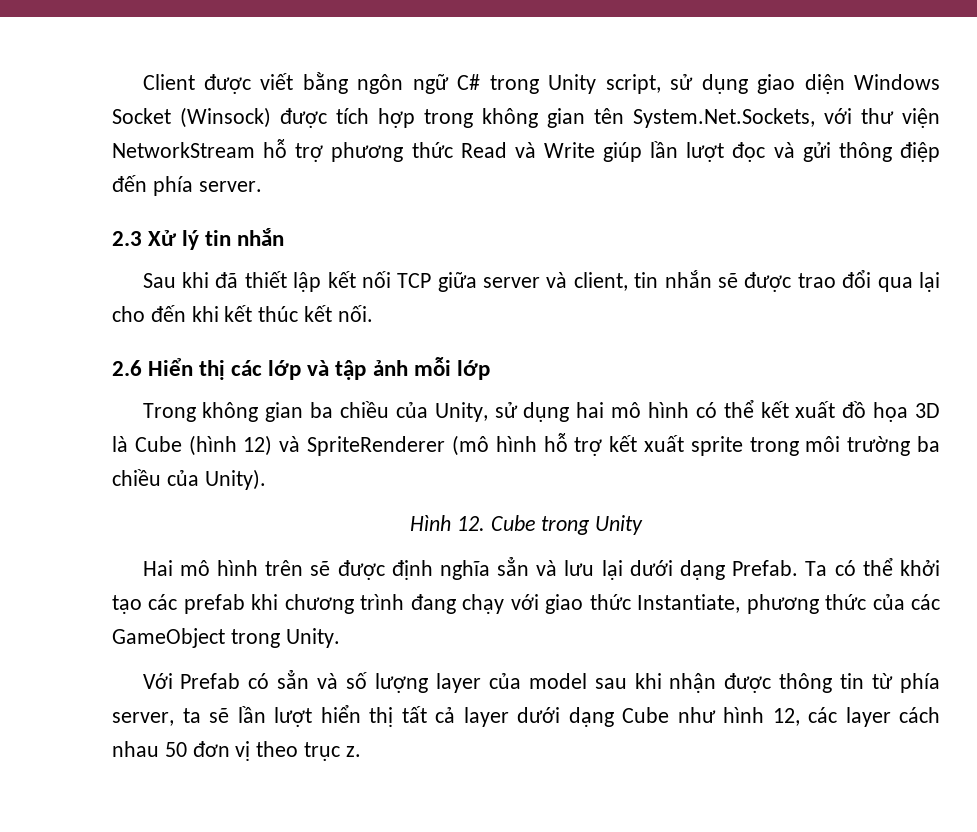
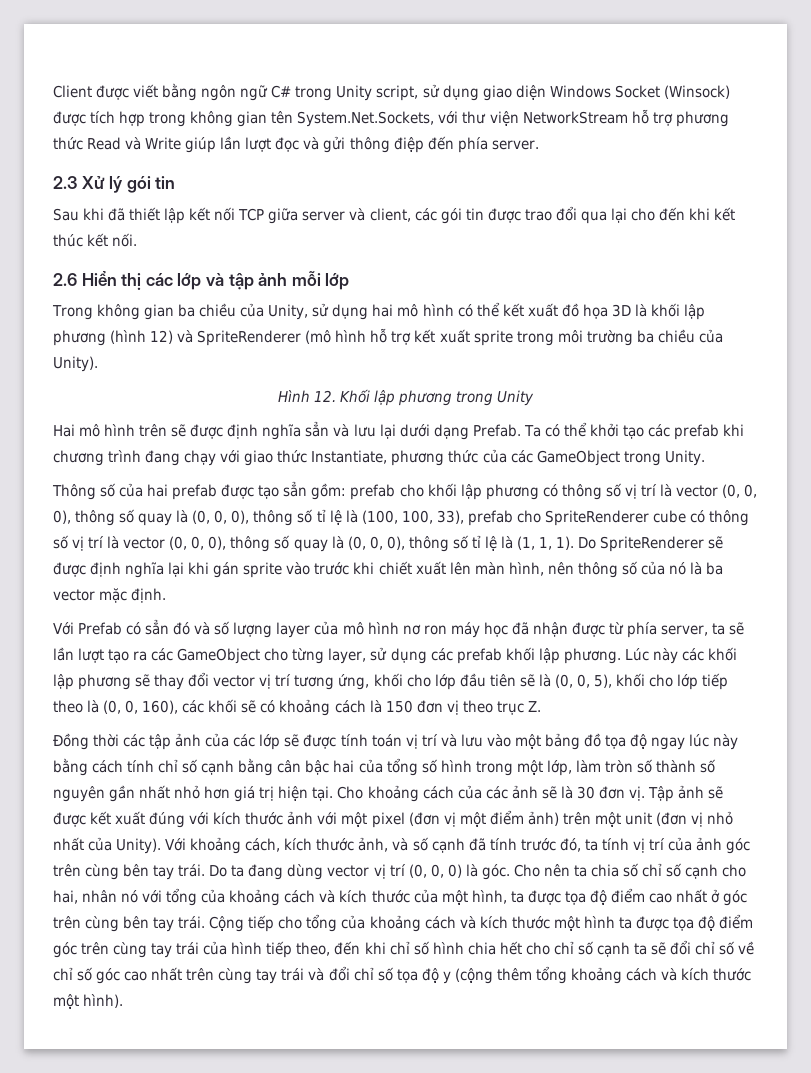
[205,228,285,246] tin nhắn -> [126,176,176,193] gói tin
[634,270,739,288] tin nhắn sẽ -> [414,208,484,224] các gói tin
[134,436,182,452] Cube -> [650,303,706,320] [53,330,106,346] khối lập phương
[490,515,536,531] Cube -> [339,389,453,406] Khối lập phương
(340, 638) none -> [52,481,758,500] [53,509,750,526] [53,535,724,552] [53,561,724,578] [53,588,167,603] // Thông số của hai prefab được tạo sẳn gồm: prefab cho khối lập phương có thông số vị trí là vector (0, 0, 0), thông số quay là (0, 0, 0), thông số tỉ lệ là (100, 100, 33), prefab cho SpriteRenderer cube có thông số vị trí là vector (0, 0, 0), thông số quay là (0, 0, 0), thông số tỉ lệ là (1, 1, 1). Do SpriteRenderer sẽ được định nghĩa lại khi gán sprite vào trước khi chiết xuất lên màn hình, nên thông số của nó là ba vector mặc định.
(310, 679) none -> [173,622,191,635] đó
[528,673,865,693] model sau khi nhận được thông tin -> [342,622,605,638] mô hình nơ ron máy học đã nhận được
[320,705,940,727] [112,741,361,761] hiển thị tất cả layer dưới dạng Cube như hình 12, các layer cách nhau 50 đơn vị theo trục z. -> [108,647,737,664] [53,672,729,690] [53,699,541,716] [53,733,739,750] [53,758,717,776] [53,785,724,802] [53,810,734,828] [53,837,751,854] [53,863,747,880] [53,888,748,906] [53,914,754,932] [53,940,755,958] [53,966,752,984] [53,994,124,1009] tạo ra các GameObject cho từng layer, sử dụng các prefab khối lập phương. Lúc này các khối lập phương sẽ thay đổi vector vị trí tương ứng, khối cho lớp đầu tiên sẽ là (0, 0, 5), khối cho lớp tiếp theo là (0, 0, 160), các khối sẽ có khoảng cách là 150 đơn vị theo trục Z. // Đồng thời các tập ảnh của các lớp sẽ được tính toán vị trí và lưu vào một bảng đồ tọa độ ngay lúc này bằng cách tính chỉ số cạnh bằng cân bậc hai của tổng số hình trong một lớp, làm tròn số thành số nguyên gần nhất nhỏ hơn giá trị hiện tại. Cho khoảng cách của các ảnh sẽ là 30 đơn vị. Tập ảnh sẽ được kết xuất đúng với kích thước ảnh với một pixel (đơn vị một điểm ảnh) trên một unit (đơn vị nhỏ nhất của Unity). Với khoảng cách, kích thước ảnh, và số cạnh đã tính trước đó, ta tính vị trí của ảnh góc trên cùng bên tay trái. Do ta đang dùng vector vị trí (0, 0, 0) là góc. Cho nên ta chia số chỉ số cạnh cho hai, nhân nó với tổng của khoảng cách và kích thước của một hình, ta được tọa độ điểm cao nhất ở góc trên cùng bên tay trái. Cộng tiếp cho tổng của khoảng cách và kích thước một hình ta được tọa độ điểm góc trên cùng tay trái của hình tiếp theo, đến khi chỉ số hình chia hết cho chỉ số cạnh ta sẽ đổi chỉ số về chỉ số góc cao nhất trên cùng tay trái và đổi chỉ số tọa độ y (cộng thêm tổng khoảng cách và kích thước một hình).

